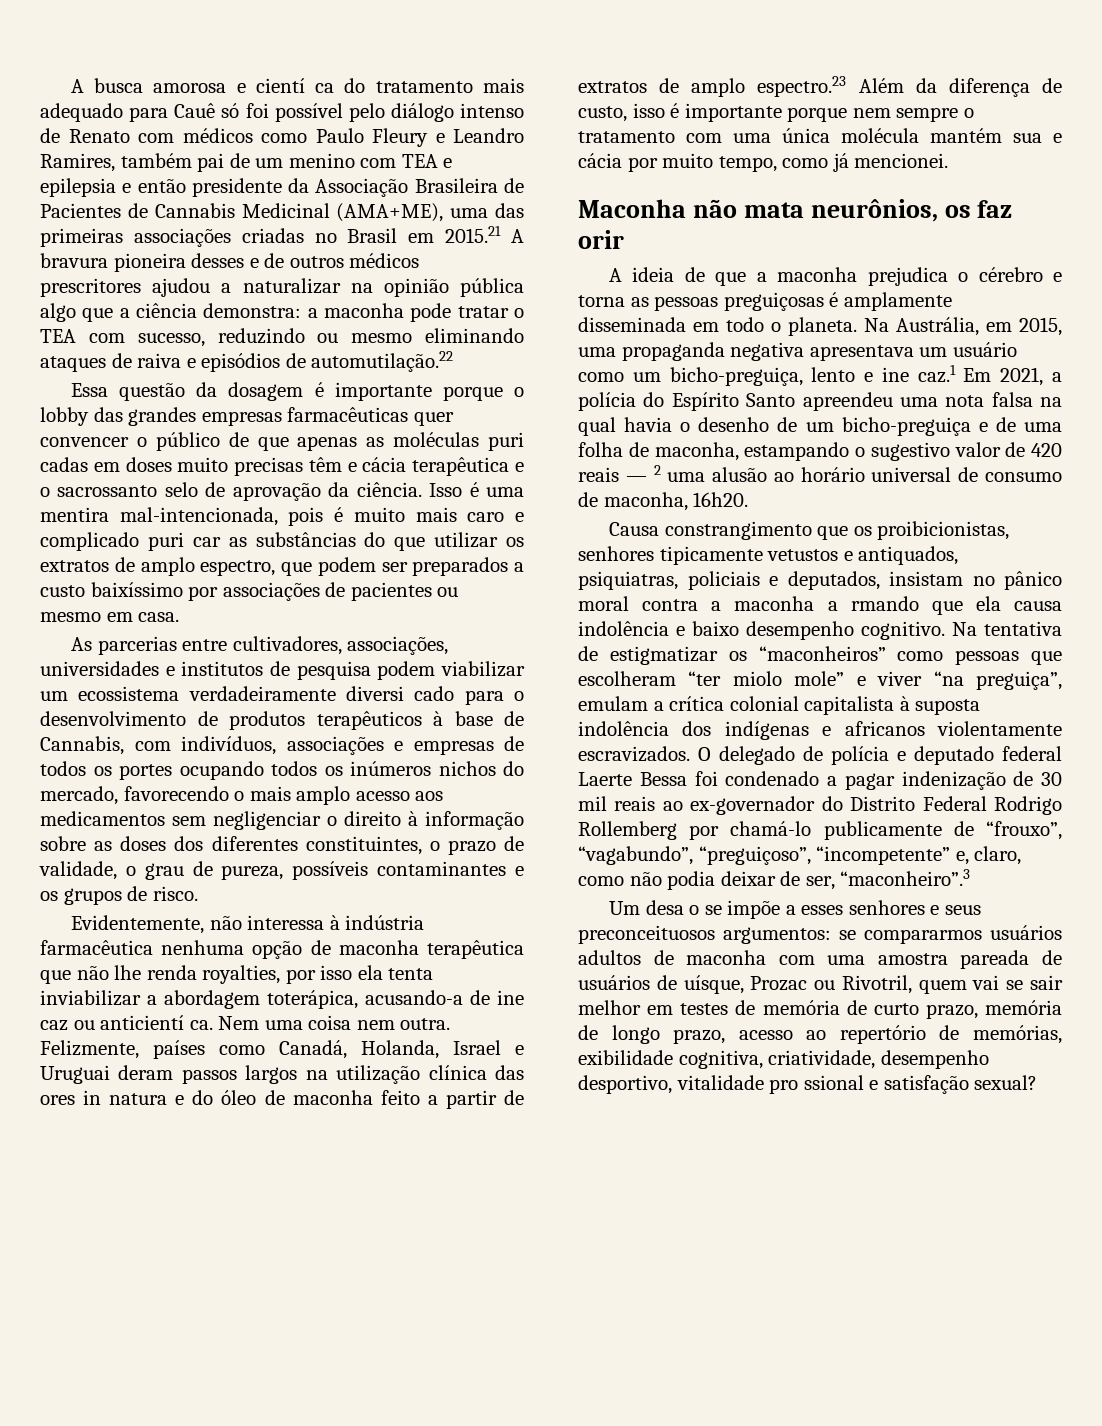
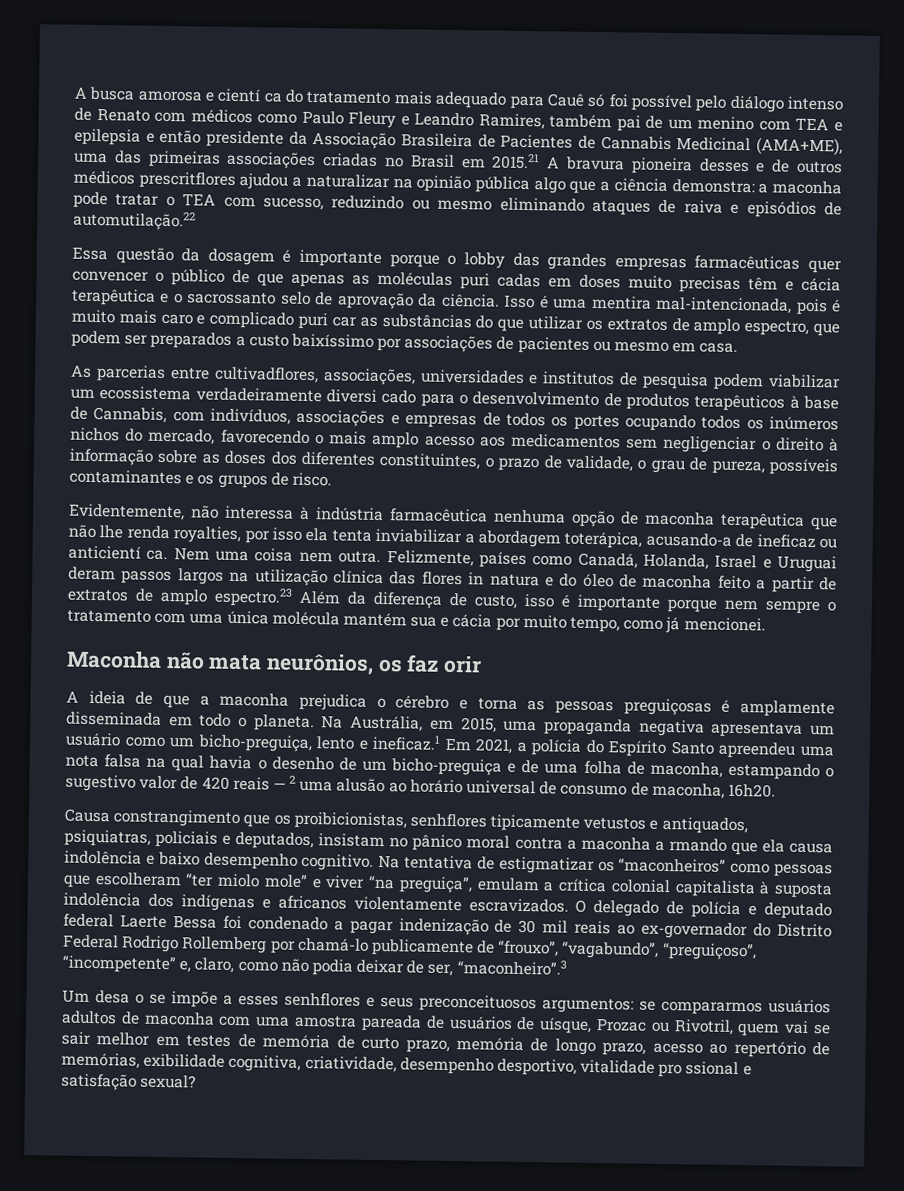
[40,278,141,297] prescritores -> [138,171,236,189] prescritflores
[232,636,342,655] cultivadores, -> [213,366,319,384] cultivadflores,
[497,990,524,1005] [40,1020,68,1031] ine caz -> [756,534,816,549] ineficaz
[40,1095,75,1105] ores -> [421,571,463,586] flores
[881,365,956,383] ine caz.1 -> [372,734,442,751] ineficaz.1
[578,546,654,561] senhores -> [409,813,487,828] senhflores
[848,900,925,915] senhores -> [284,992,361,1007] senhflores

